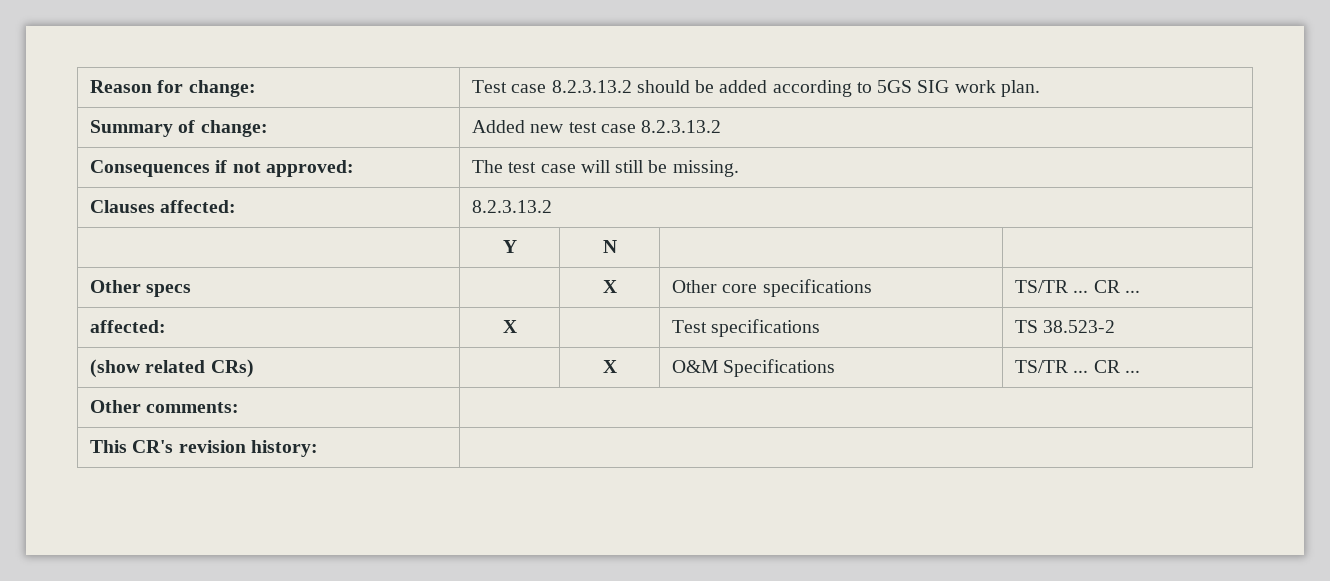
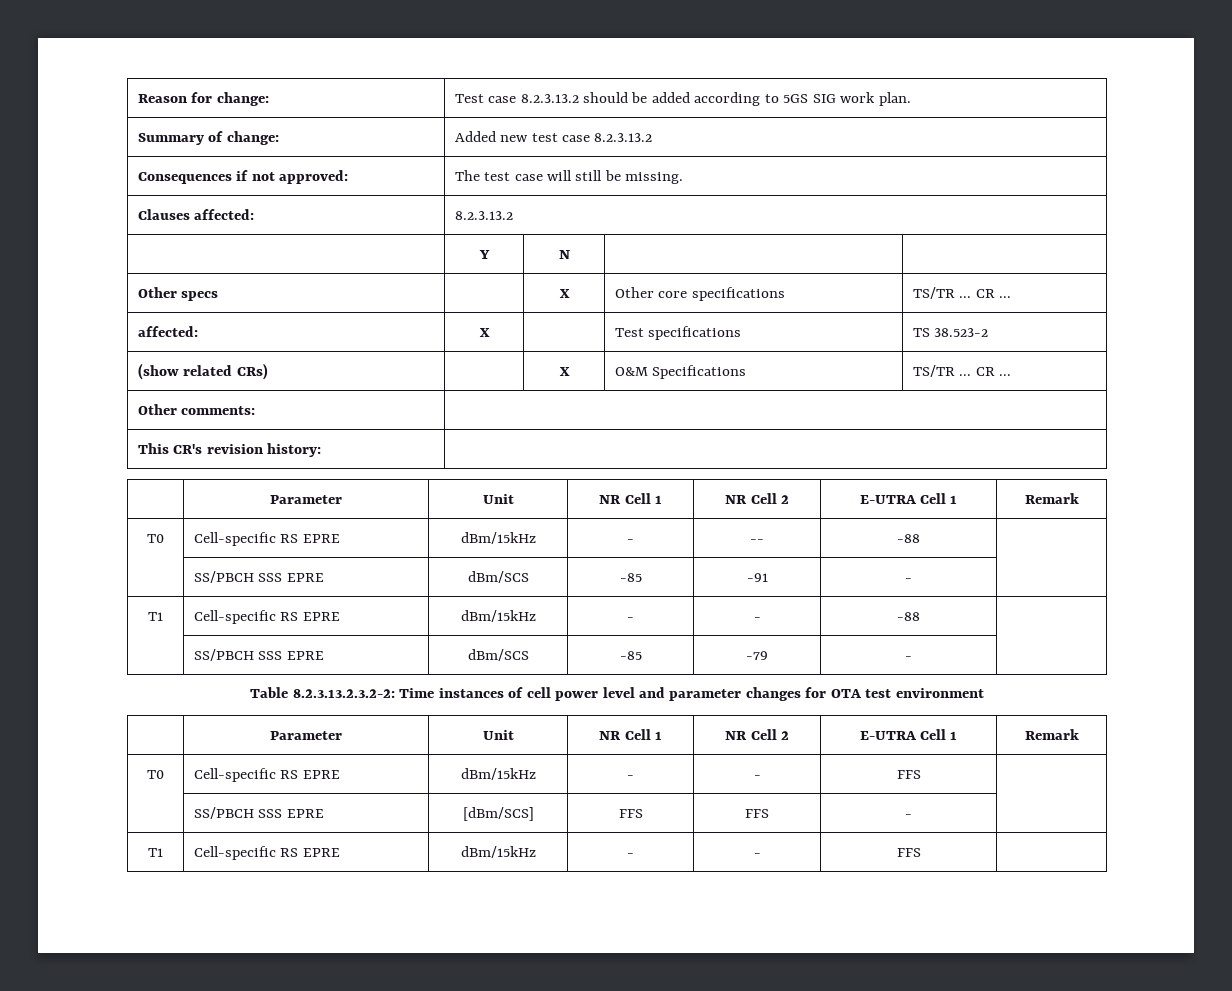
(318, 448) none -> [270,495,342,504] [482,494,514,504] [599,493,662,504] [725,493,789,504] [859,493,958,504] [1024,493,1079,504] [147,534,164,543] [193,532,340,546] [460,532,536,544] [627,539,634,543] [750,539,764,543] [897,534,920,543] [193,571,324,583] [467,571,529,583] [619,573,642,582] [746,573,768,582] [905,578,912,582] [148,612,163,621] [193,610,340,624] [460,610,536,622] [627,617,634,621] [753,617,761,621] [897,612,920,621] [193,649,324,661] [467,649,529,661] [619,651,642,660] [746,651,768,660] [905,656,912,660] [250,687,984,701] [270,731,342,740] [482,730,514,740] [599,729,662,740] [725,729,789,740] [859,729,958,740] [1024,729,1079,740] [147,770,164,779] [193,768,340,782] [460,768,536,780] [627,775,634,779] [753,775,761,779] [896,770,921,779] [193,807,324,819] [462,807,534,821] [618,809,643,818] [745,809,769,818] [905,814,912,818] [148,848,163,857] [193,846,340,860] [460,846,536,858] [627,853,634,857] [753,853,761,857] [896,848,921,857] // | Parameter | Unit | NR Cell 1 | NR Cell 2 | E-UTRA Cell 1 | Remark // T0 | Cell-specific RS EPRE | dBm/15kHz | - | -- | -88 | // | SS/PBCH SSS EPRE | dBm/SCS | -85 | -91 | - | // T1 | Cell-specific RS EPRE | dBm/15kHz | - | - | -88 | // | SS/PBCH SSS EPRE | dBm/SCS | -85 | -79 | - | // Table 8.2.3.13.2.3.2-2: Time instances of cell power level and parameter changes for OTA test environment // | Parameter | Unit | NR Cell 1 | NR Cell 2 | E-UTRA Cell 1 | Remark // T0 | Cell-specific RS EPRE | dBm/15kHz | - | - | FFS | // | SS/PBCH SSS EPRE | [dBm/SCS] | FFS | FFS | - | // T1 | Cell-specific RS EPRE | dBm/15kHz | - | - | FFS |

